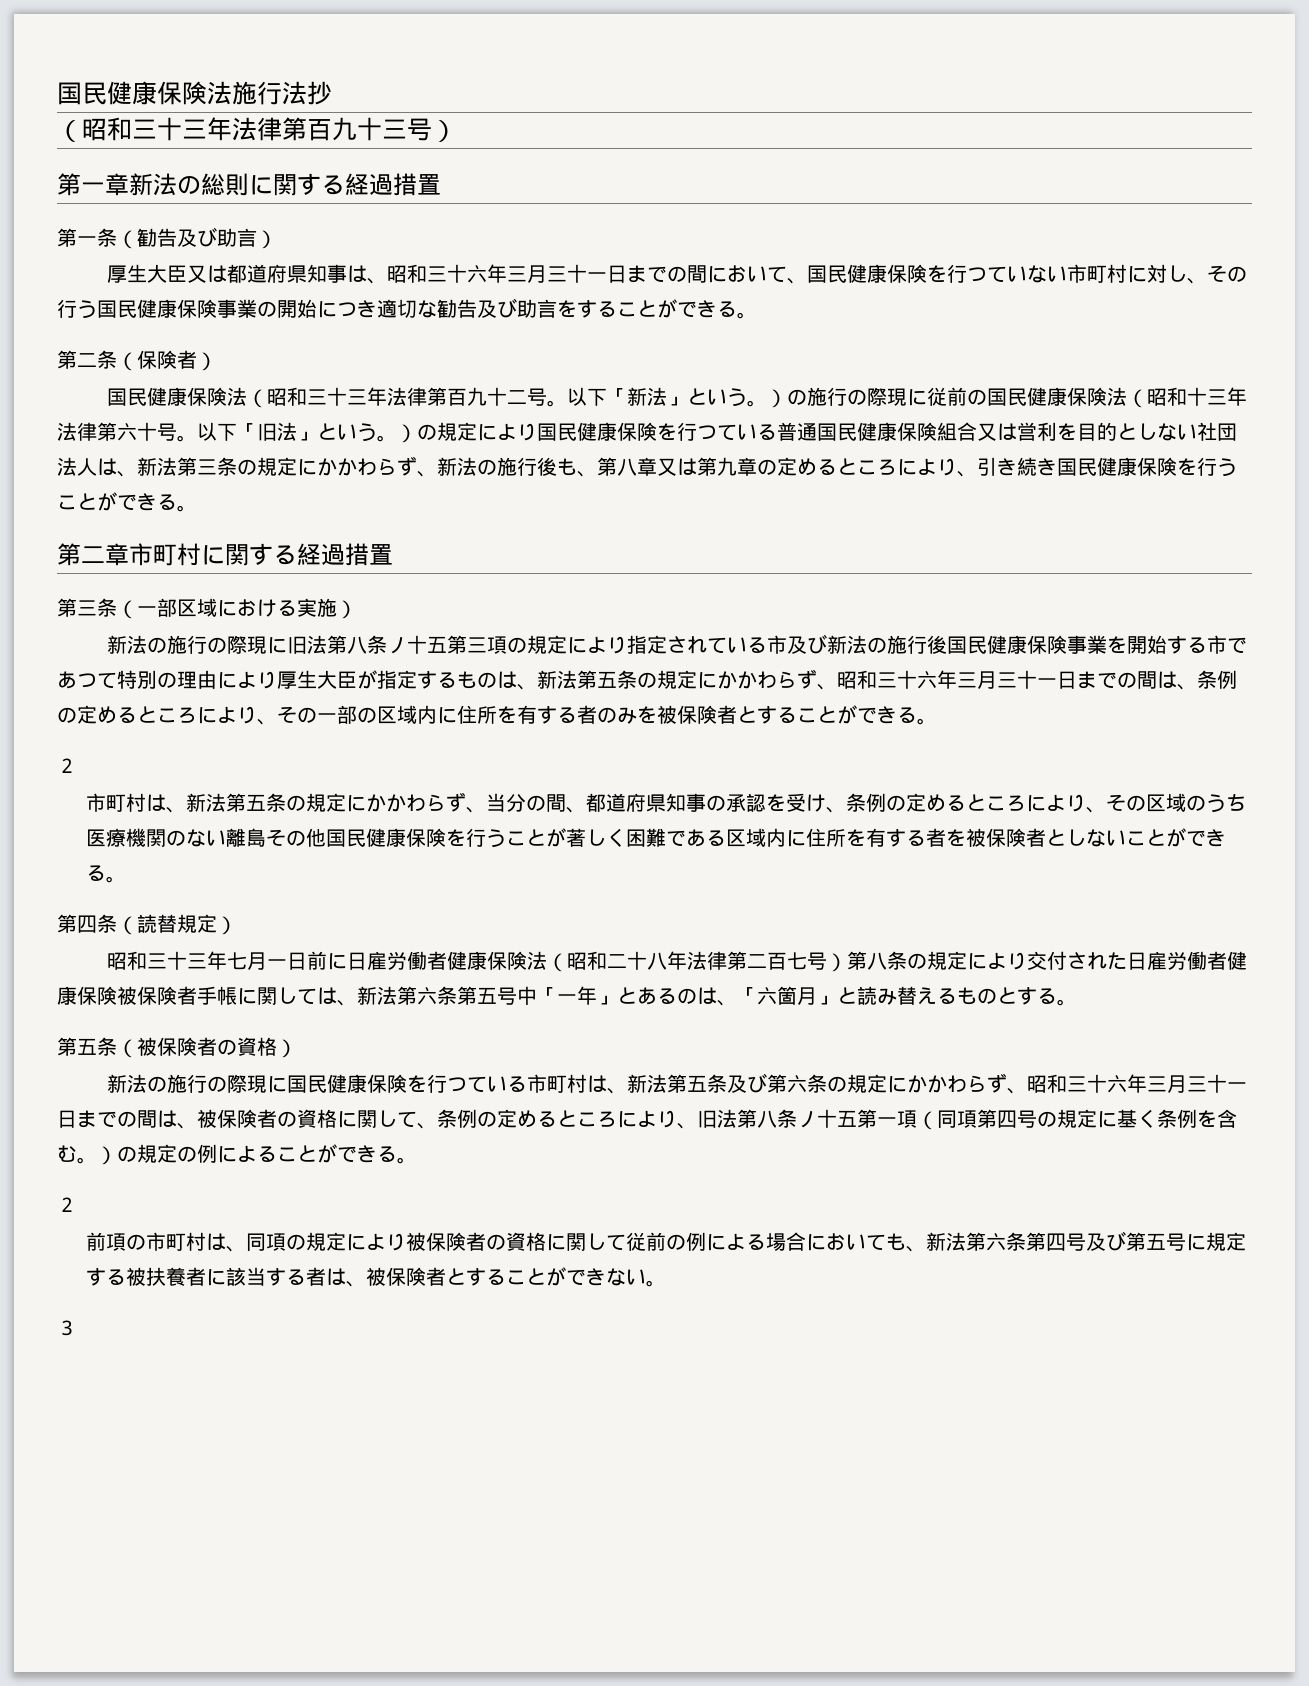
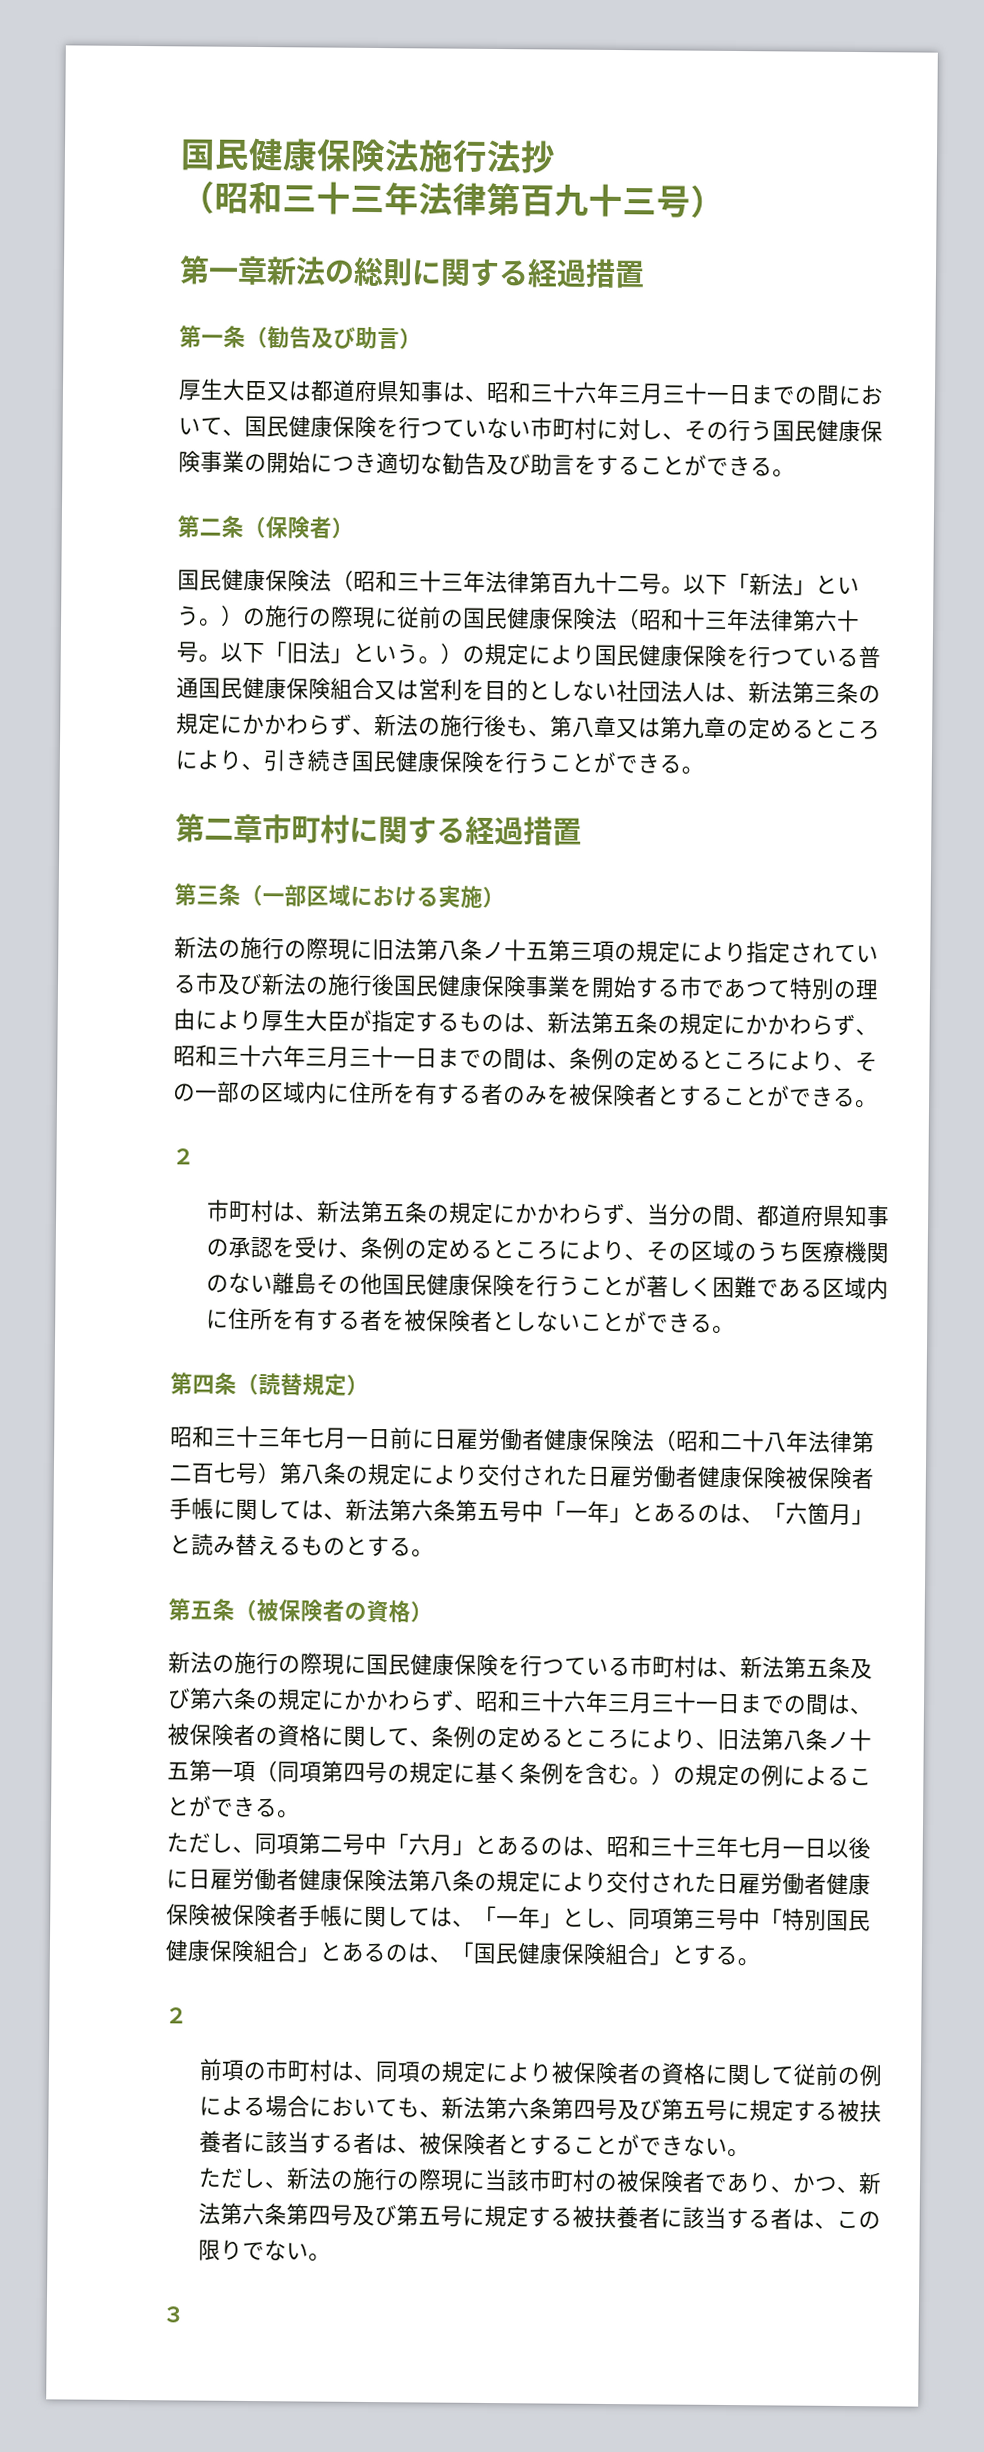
(417, 1160) none -> [166,1832,871,1860] [166,1867,871,1896] [166,1903,871,1932] [165,1939,760,1967] // ただし、同項第二号中「六月」とあるのは、昭和三十三年七月一日以後に日雇労働者健康保険法第八条の規定により交付された日雇労働者健康保険被保険者手帳に関しては、「一年」とし、同項第三号中「特別国民健康保険組合」とあるのは、「国民健康保険組合」とする。
(666, 1283) none -> [197,2167,882,2195] [197,2202,881,2230] [197,2239,331,2262] // ただし、新法の施行の際現に当該市町村の被保険者であり、かつ、新法第六条第四号及び第五号に規定する被扶養者に該当する者は、この限りでない。

